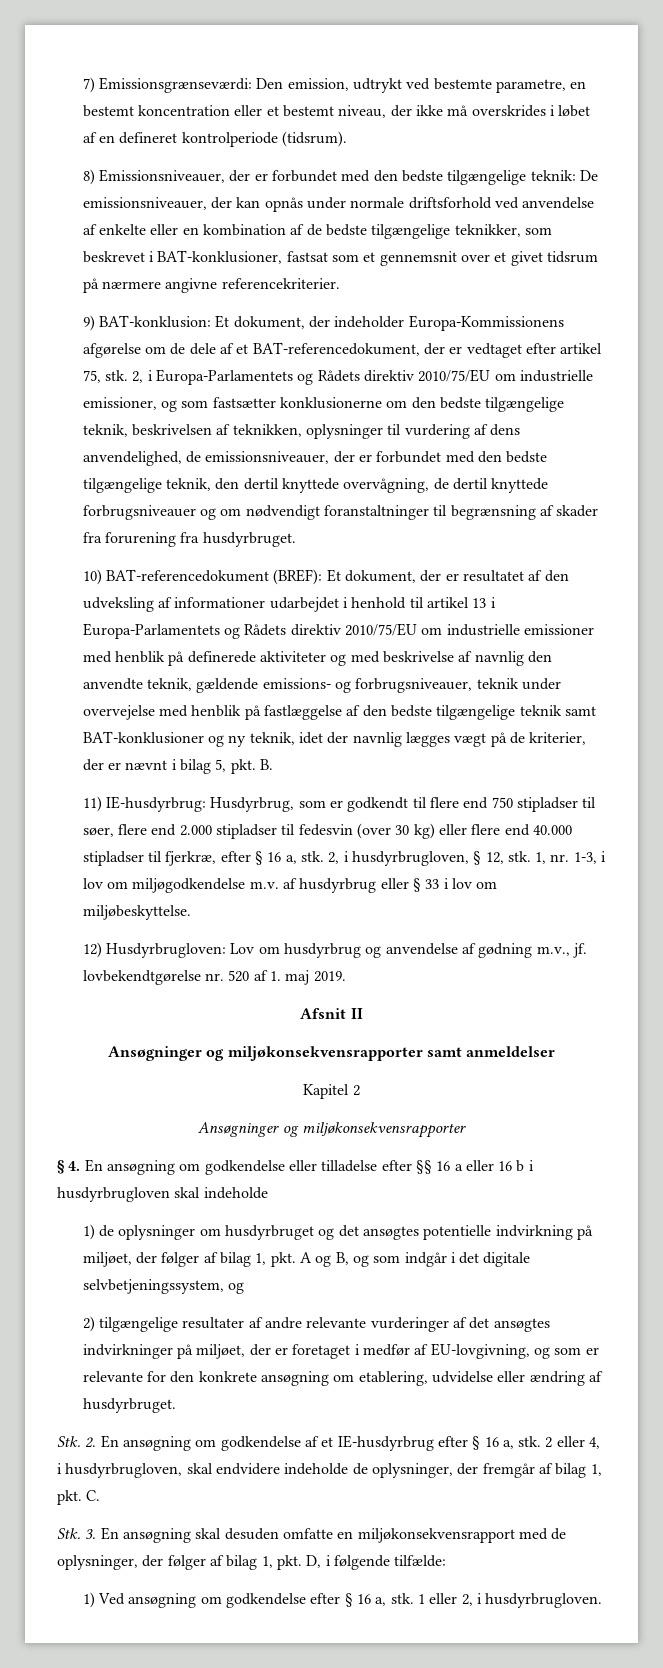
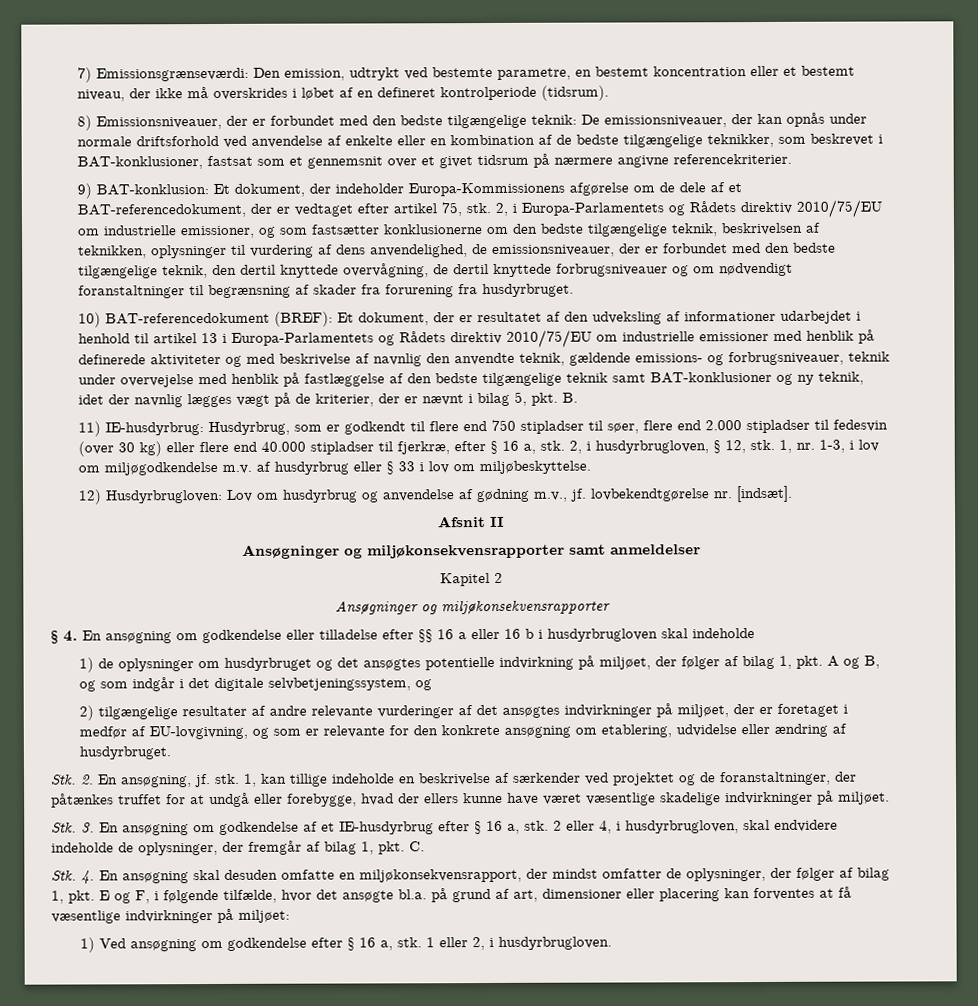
[228,970,346,985] 520 af 1. maj 2019. -> [735,485,792,503] [indsæt].
(119, 1441) none -> [120,771,857,788] [51,790,890,808] [51,821,119,833] ansøgning, jf. stk. 1, kan tillige indeholde en beskrivelse af særkender ved projektet og de foranstaltninger, der påtænkes truffet for at undgå eller forebygge, hvad der ellers kunne have været væsentlige skadelige indvirkninger på miljøet. // Stk. 3. En
[85,1529,97,1539] 3. -> [81,870,95,884] 4.
[357,1528,548,1543] miljøkonsekvensrapport med -> [359,868,662,883] miljøkonsekvensrapport, der mindst omfatter
[306,1555,447,1570] D, i følgende tilfælde: -> [99,886,852,904] [51,908,290,924] E og F, i følgende tilfælde, hvor det ansøgte bl.a. på grund af art, dimensioner eller placering kan forventes at få væsentlige indvirkninger på miljøet:

